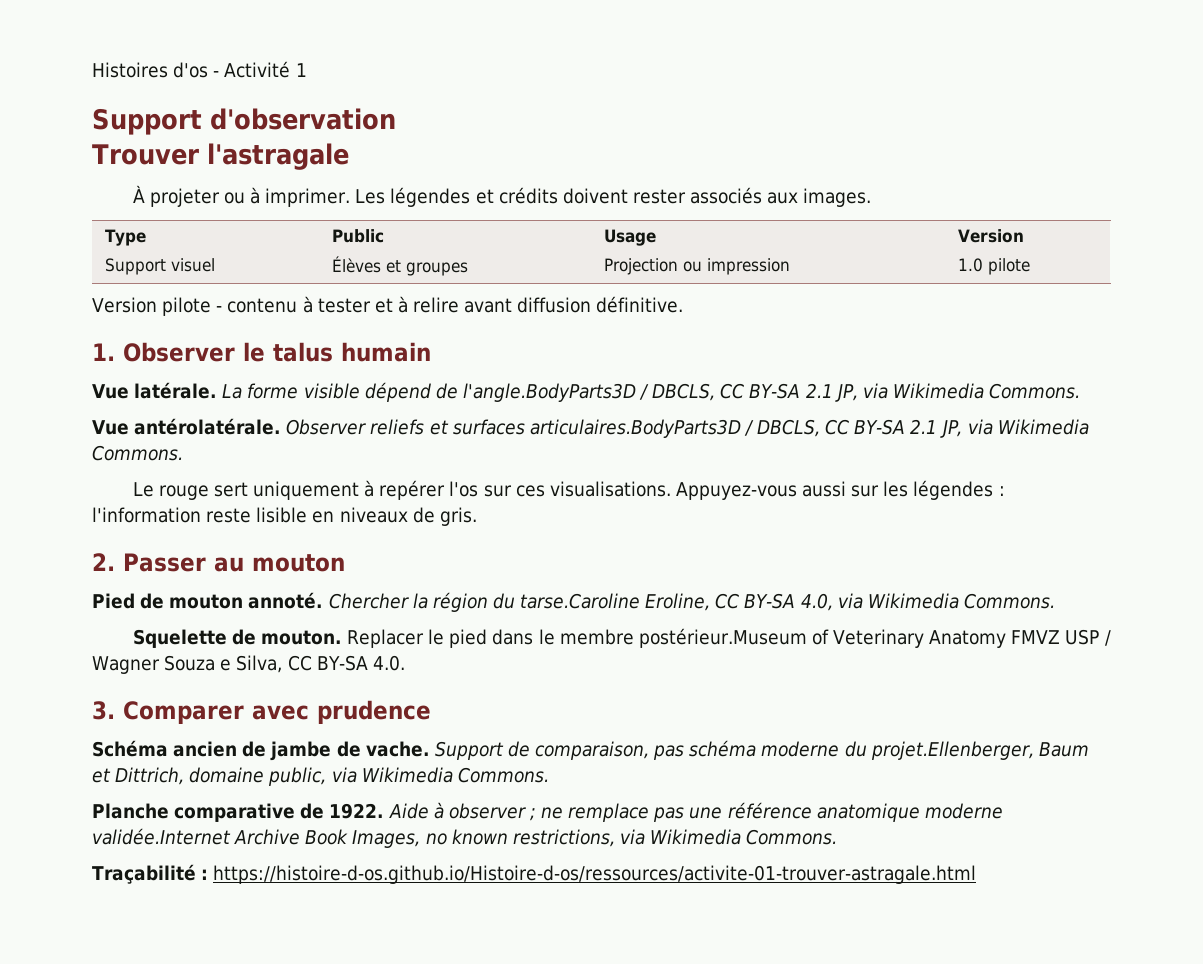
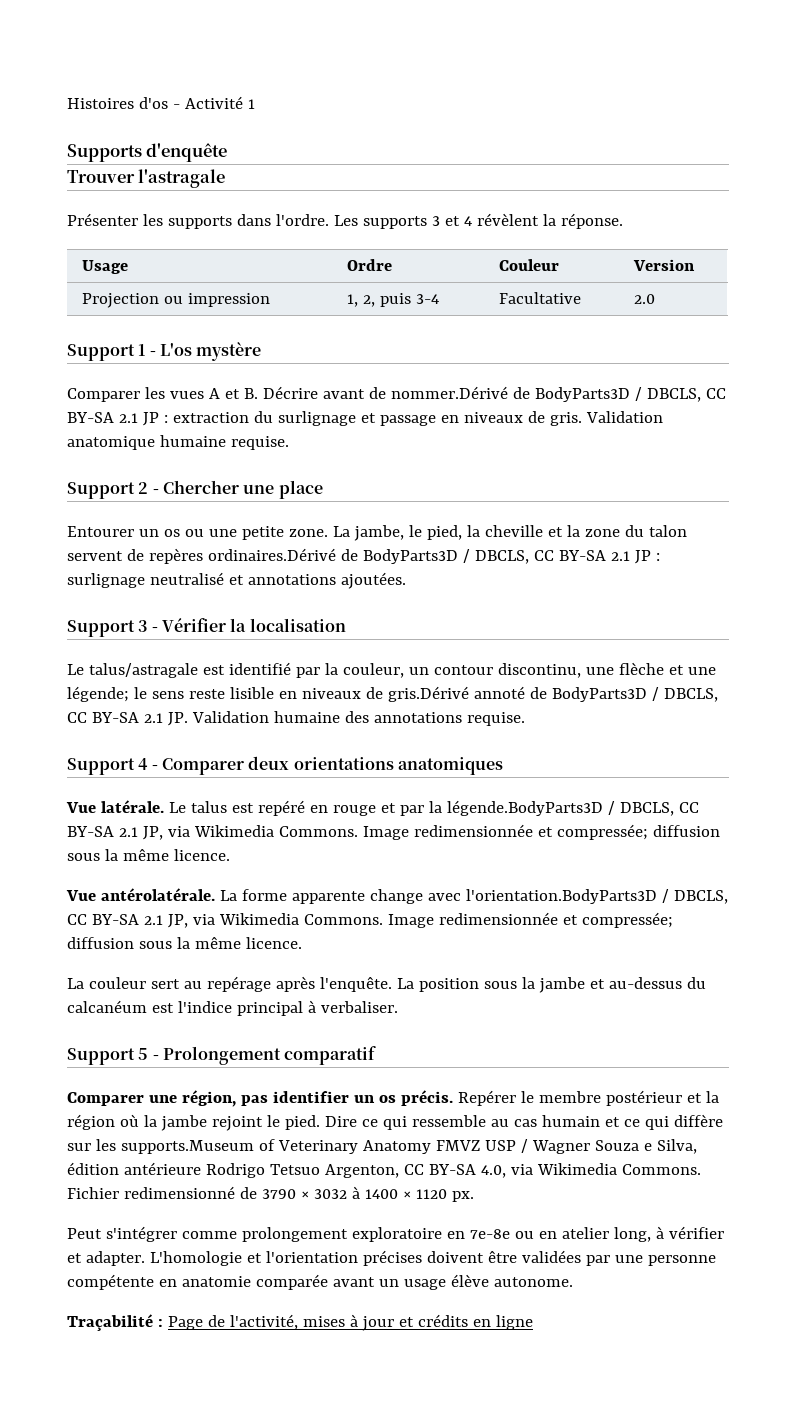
[92,108,396,135] Support d'observation -> [67,143,228,162] Supports d'enquête
[132,185,872,207] [104,229,146,246] [104,258,215,275] [331,229,384,243] [331,256,468,276] [603,229,656,246] [603,258,790,275] [957,229,1024,243] [957,258,1030,275] [92,296,684,316] [92,342,431,362] [92,382,1081,402] [92,418,1089,438] [92,445,183,461] [132,480,1005,500] [92,507,477,526] [92,553,345,572] [92,592,1055,612] [132,628,807,648] À projeter ou à imprimer. Les légendes et crédits doivent rester associés aux images. // Type // Support visuel | Public // Élèves et groupes | Usage // Projection ou impression | Version // 1.0 pilote // Version pilote - contenu à tester et à relire avant diffusion définitive. // 1. Observer le talus humain // Vue latérale. La forme visible dépend de l'angle.BodyParts3D / DBCLS, CC BY-SA 2.1 JP, via Wikimedia Commons. // Vue antérolatérale. Observer reliefs et surfaces articulaires.BodyParts3D / DBCLS, CC BY-SA 2.1 JP, via Wikimedia Commons. // Le rouge sert uniquement à repérer l'os sur ces visualisations. Appuyez-vous aussi sur les légendes : l'information reste lisible en niveaux de gris. // 2. Passer au mouton // Pied de mouton annoté. Chercher la région du tarse.Caroline Eroline, CC BY-SA 4.0, via Wikimedia Commons. // Squelette de mouton. Replacer le pied dans le membre postérieur.Museum -> [67,213,623,229] [81,260,128,274] [346,259,392,271] [498,259,559,271] [632,259,695,271] [81,293,270,308] [346,293,439,307] [498,292,581,304] [633,294,655,304] [67,342,262,361] [67,386,726,402] [67,411,663,426] [67,435,289,450] [67,480,323,499] [67,525,687,541] [67,548,660,564] [67,572,406,589] [67,618,346,637] [67,662,716,678] [67,686,718,702] [67,711,525,726] [67,756,503,775] [66,800,699,816] [67,824,720,840] [67,849,230,861] [66,888,728,904] [67,912,673,928] [67,937,302,949] [67,976,706,993] [67,1000,398,1016] [67,1046,377,1065] [67,1090,719,1107] [67,1114,723,1131] [67,1139,254,1154] Présenter les supports dans l'ordre. Les supports 3 et 4 révèlent la réponse. // Usage | Ordre | Couleur | Version // Projection ou impression | 1, 2, puis 3-4 | Facultative | 2.0 // Support 1 - L'os mystère // Comparer les vues A et B. Décrire avant de nommer.Dérivé de BodyParts3D / DBCLS, CC BY-SA 2.1 JP : extraction du surlignage et passage en niveaux de gris. Validation anatomique humaine requise. // Support 2 - Chercher une place // Entourer un os ou une petite zone. La jambe, le pied, la cheville et la zone du talon servent de repères ordinaires.Dérivé de BodyParts3D / DBCLS, CC BY-SA 2.1 JP : surlignage neutralisé et annotations ajoutées. // Support 3 - Vérifier la localisation // Le talus/astragale est identifié par la couleur, un contour discontinu, une flèche et une légende; le sens reste lisible en niveaux de gris.Dérivé annoté de BodyParts3D / DBCLS, CC BY-SA 2.1 JP. Validation humaine des annotations requise. // Support 4 - Comparer deux orientations anatomiques // Vue latérale. Le talus est repéré en rouge et par la légende.BodyParts3D / DBCLS, CC BY-SA 2.1 JP, via Wikimedia Commons. Image redimensionnée et compressée; diffusion sous la même licence. // Vue antérolatérale. La forme apparente change avec l'orientation.BodyParts3D / DBCLS, CC BY-SA 2.1 JP, via Wikimedia Commons. Image redimensionnée et compressée; diffusion sous la même licence. // La couleur sert au repérage après l'enquête. La position sous la jambe et au-dessus du calcanéum est l'indice principal à verbaliser. // Support 5 - Prolongement comparatif // Comparer une région, pas identifier un os précis. Repérer le membre postérieur et la région où la jambe rejoint le pied. Dire ce qui ressemble au cas humain et ce qui diffère sur les supports.Museum
[287,655,405,671] [92,700,431,724] [92,740,1089,761] [92,767,549,786] [92,802,1003,822] [92,828,838,848] [92,864,977,884] CC BY-SA 4.0. // 3. Comparer avec prudence // Schéma ancien de jambe de vache. Support de comparaison, pas schéma moderne du projet.Ellenberger, Baum et Dittrich, domaine public, via Wikimedia Commons. // Planche comparative de 1922. Aide à observer ; ne remplace pas une référence anatomique moderne validée.Internet Archive Book Images, no known restrictions, via Wikimedia Commons. // Traçabilité : https://histoire-d-os.github.io/Histoire-d-os/ressources/activite-01-trouver-astragale.html -> [67,1162,701,1178] [67,1186,474,1202] [67,1226,724,1242] [67,1250,716,1266] [67,1274,573,1290] [67,1314,533,1331] édition antérieure Rodrigo Tetsuo Argenton, CC BY-SA 4.0, via Wikimedia Commons. Fichier redimensionné de 3790 × 3032 à 1400 × 1120 px. // Peut s'intégrer comme prolongement exploratoire en 7e-8e ou en atelier long, à vérifier et adapter. L'homologie et l'orientation précises doivent être validées par une personne compétente en anatomie comparée avant un usage élève autonome. // Traçabilité : Page de l'activité, mises à jour et crédits en ligne

